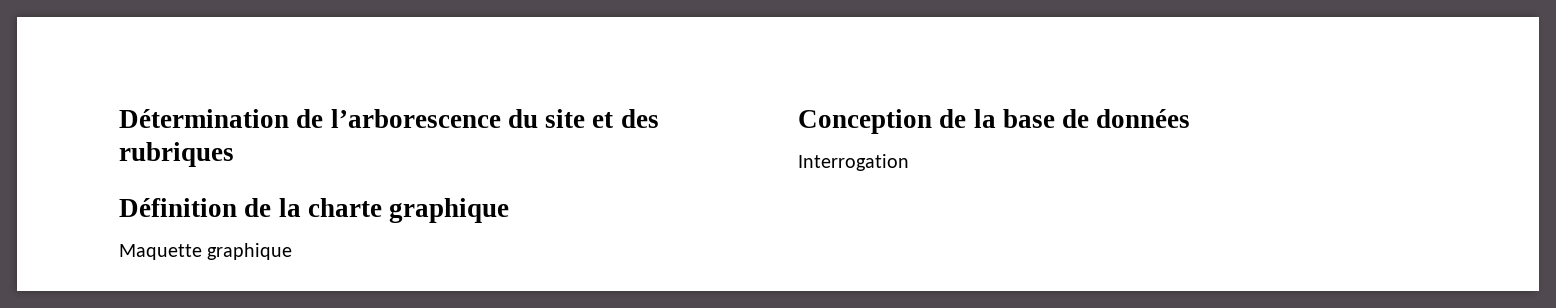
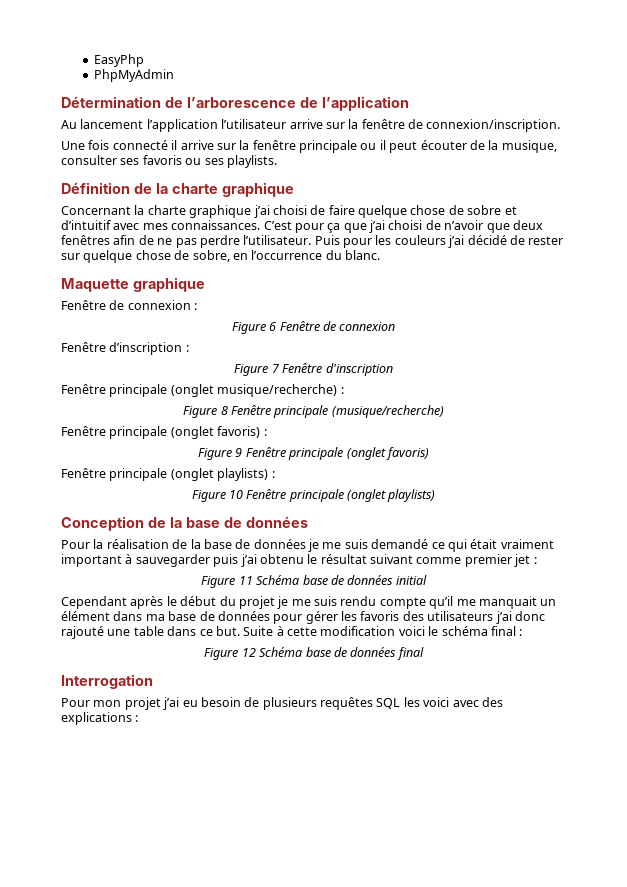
(119, 118) none -> [93,54,144,67] [93,69,174,82] EasyPhp // PhpMyAdmin //
[507,109,659,128] [119,142,234,167] du site et des rubriques -> [299,96,409,111] [61,119,561,132] [61,140,557,153] [61,155,277,168] de l’application // Au lancement l’application l’utilisateur arrive sur la fenêtre de connexion/inscription. // Une fois connecté il arrive sur la fenêtre principale ou il peut écouter de la musique, consulter ses favoris ou ses playlists.
[119,243,293,260] Maquette graphique -> [61,205,517,218] [61,220,543,233] [61,235,564,248] [61,250,380,263] [61,277,205,292] [61,300,198,310] [231,321,396,334] [61,342,189,355] [234,363,393,376] [61,384,344,397] [183,405,444,418] [61,426,267,439] [198,447,429,460] [61,468,275,481] [191,489,436,502] Concernant la charte graphique j’ai choisi de faire quelque chose de sobre et d’intuitif avec mes connaissances. C’est pour ça que j’ai choisi de n’avoir que deux fenêtres afin de ne pas perdre l’utilisateur. Puis pour les couleurs j’ai décidé de rester sur quelque chose de sobre, en l’occurrence du blanc. // Maquette graphique // Fenêtre de connexion : // Figure 6 Fenêtre de connexion // Fenêtre d’inscription : // Figure 7 Fenêtre d'inscription // Fenêtre principale (onglet musique/recherche) : // Figure 8 Fenêtre principale (musique/recherche) // Fenêtre principale (onglet favoris) : // Figure 9 Fenêtre principale (onglet favoris) // Fenêtre principale (onglet playlists) : // Figure 10 Fenêtre principale (onglet playlists)
[798,154,909,171] Interrogation -> [61,539,554,552] [61,554,537,567] [201,575,427,588] [61,596,557,609] [61,611,545,624] [61,626,523,639] [204,647,424,660] [61,674,153,689] [61,697,503,710] [61,712,139,725] Pour la réalisation de la base de données je me suis demandé ce qui était vraiment important à sauvegarder puis j’ai obtenu le résultat suivant comme premier jet : // Figure 11 Schéma base de données initial // Cependant après le début du projet je me suis rendu compte qu’il me manquait un élément dans ma base de données pour gérer les favoris des utilisateurs j’ai donc rajouté une table dans ce but. Suite à cette modification voici le schéma final : // Figure 12 Schéma base de données final // Interrogation // Pour mon projet j’ai eu besoin de plusieurs requêtes SQL les voici avec des explications :

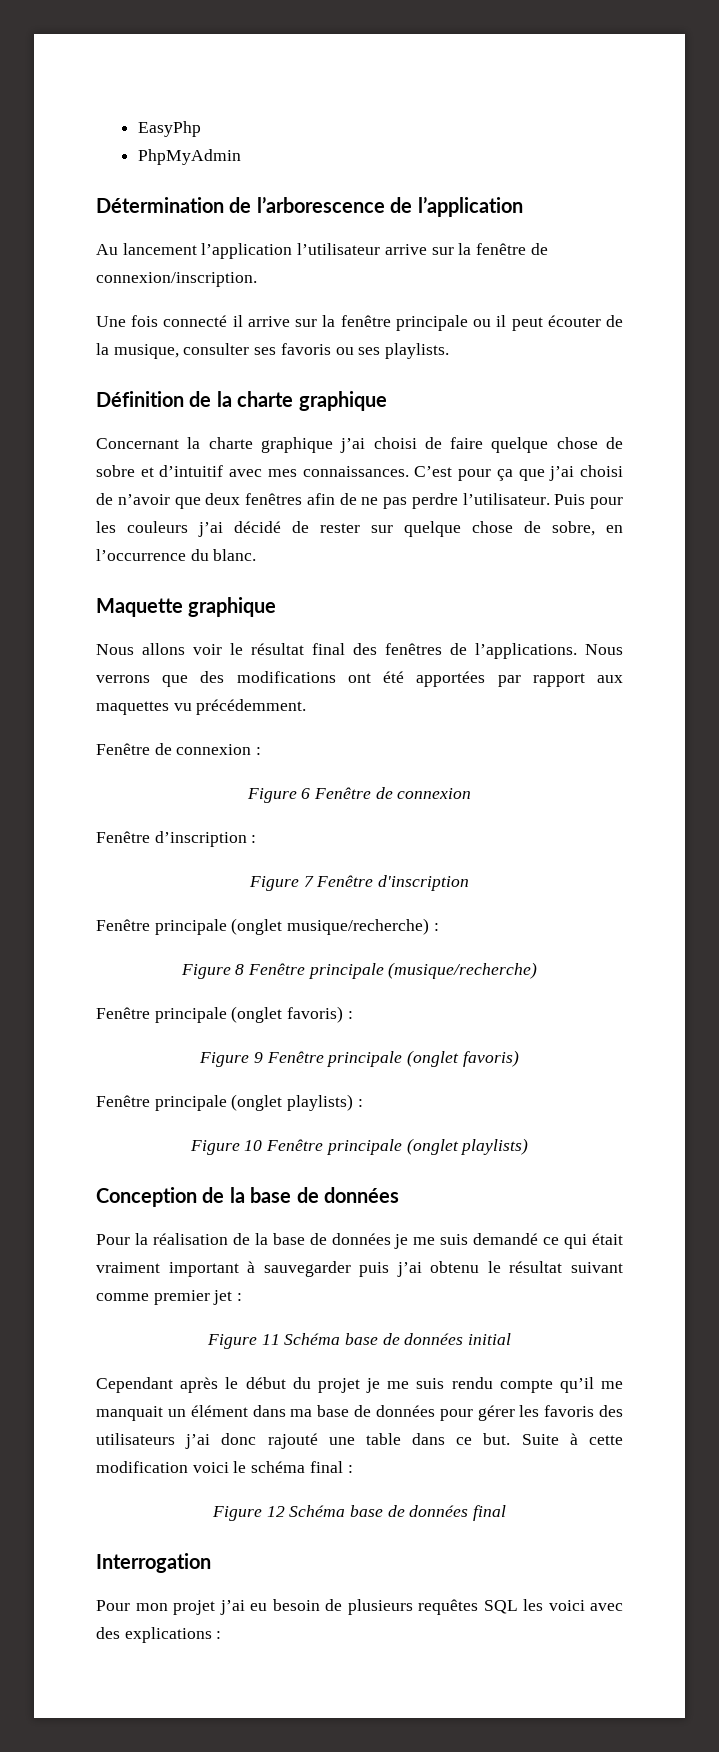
(205, 284) none -> [96,643,623,659] [96,671,623,687] [96,699,307,715] // Nous allons voir le résultat final des fenêtres de l’applications. Nous verrons que des modifications ont été apportées par rapport aux maquettes vu précédemment.

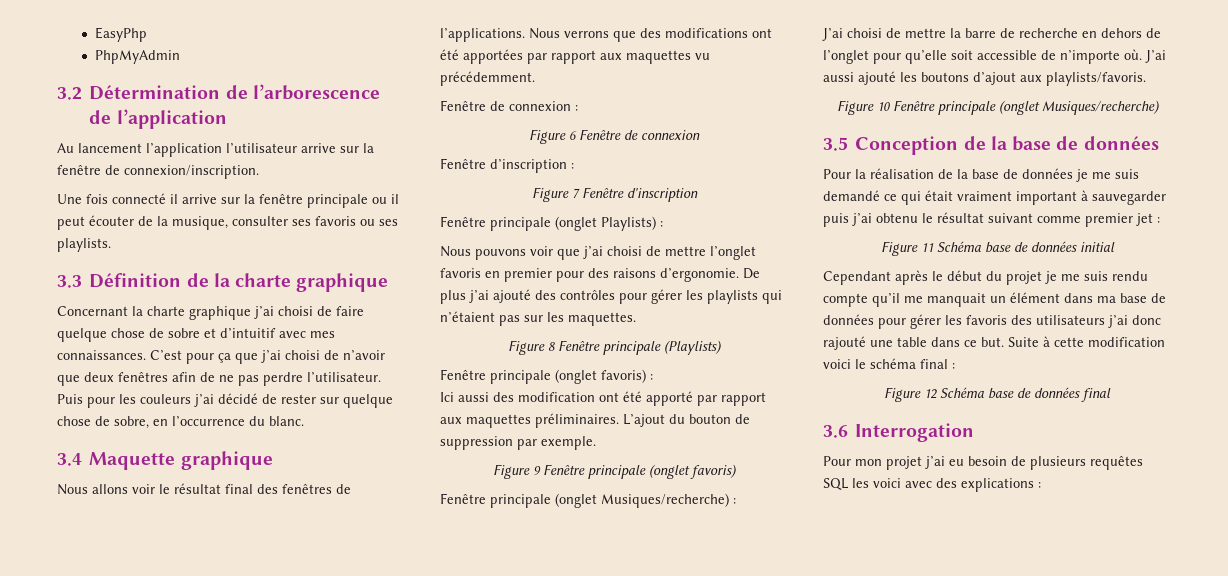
(242, 157) none -> [57,87,82,100] 3.2
(450, 351) none -> [57,275,82,288] 3.3
(257, 555) none -> [57,453,82,466] 3.4
[287,918,439,935] musique/recherche) : -> [601,216,663,231] [440,246,756,260] [440,268,760,282] [440,289,782,304] [440,311,636,326] Playlists) : // Nous pouvons voir que j’ai choisi de mettre l’onglet favoris en premier pour des raisons d’ergonomie. De plus j’ai ajouté des contrôles pour gérer les playlists qui n’étaient pas sur les maquettes.
[388,962,538,979] (musique/recherche) -> [664,340,722,355] (Playlists)
(353, 1015) none -> [440,391,766,406] [440,413,750,428] [440,436,596,450] // Ici aussi des modification ont été apporté par rapport aux maquettes préliminaires. L’ajout du bouton de suppression par exemple.
[287,1094,363,1111] playlists) : -> [601,493,736,508] [822,28,1161,41] [823,49,1166,64] [823,71,1146,86] Musiques/recherche) : // J’ai choisi de mettre la barre de recherche en dehors de l’onglet pour qu’elle soit accessible de n’importe où. J’ai aussi ajouté les boutons d’ajout aux playlists/favoris.
[460,1138,529,1155] playlists) // -> [1041,100,1160,115] [823,137,848,151] Musiques/recherche) // 3.5
(507, 1513) none -> [823,425,848,438] 3.6

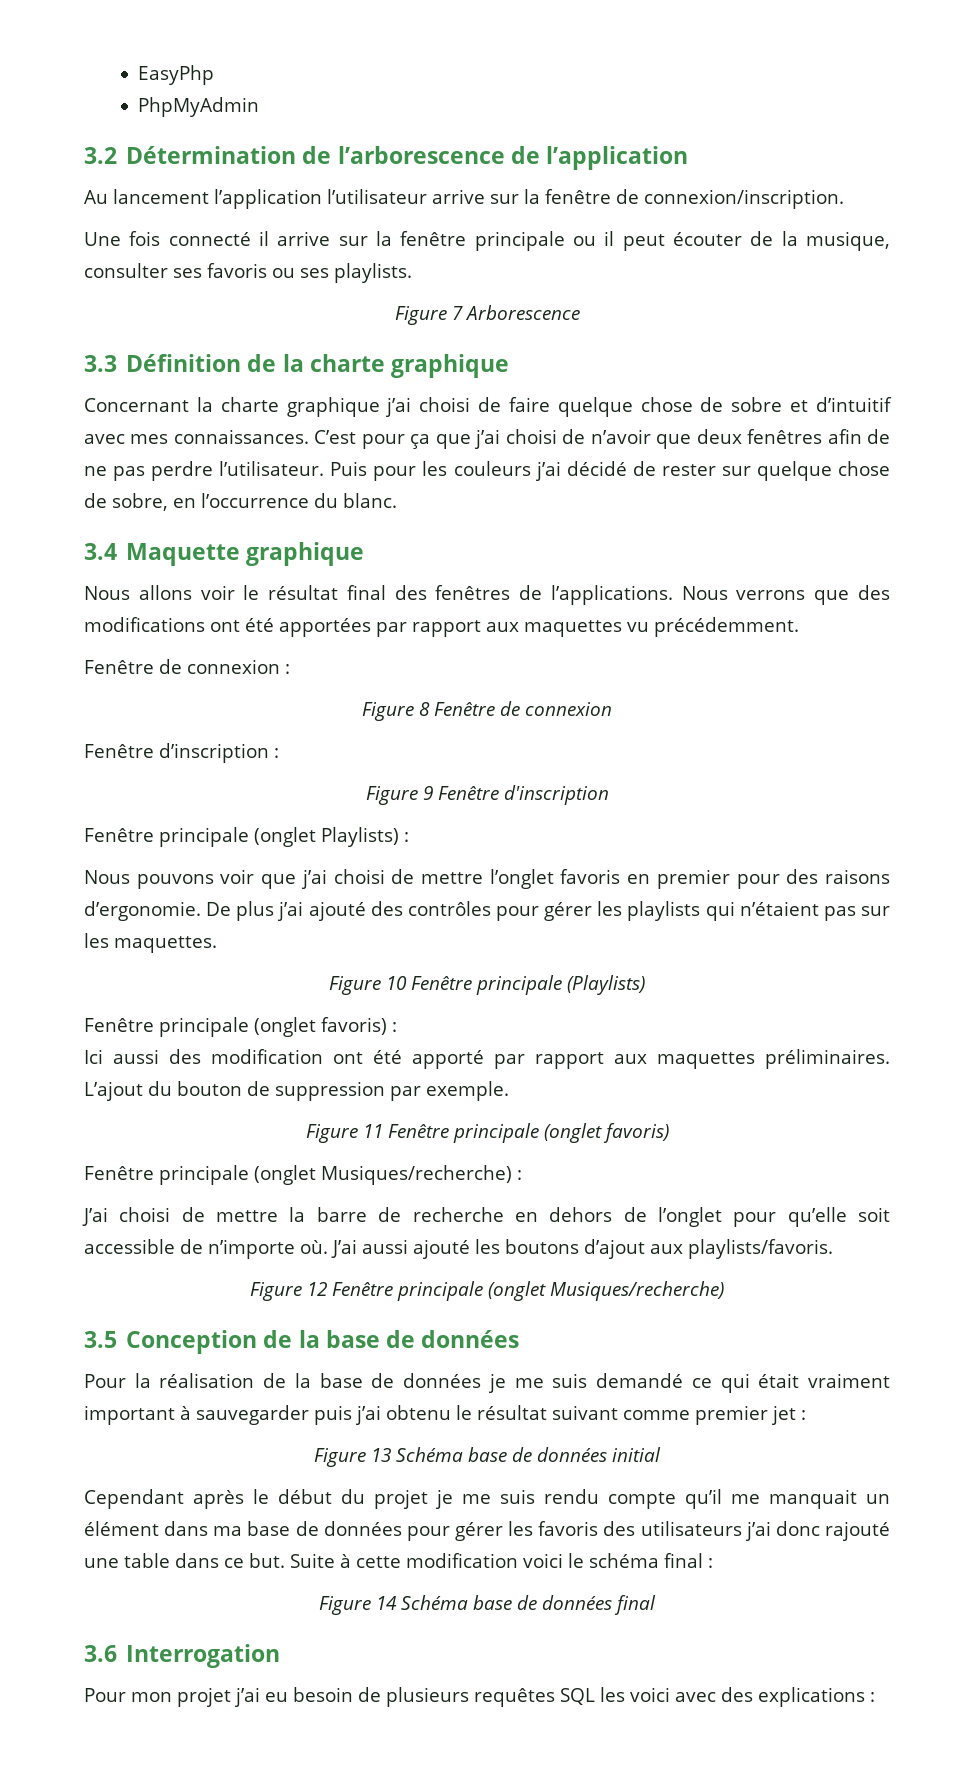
(111, 245) none -> [394,305,580,325] // Figure 7 Arborescence
[569,131,577,140] 6 -> [419,702,430,716] 8
[571,188,580,198] 7 -> [422,786,433,800] 9
[548,342,555,351] 8 -> [386,976,407,990] 10
[533,466,541,475] 9 -> [362,1124,383,1138] 11
[876,102,890,111] 10 -> [307,1282,328,1296] 12
[920,243,934,252] 11 -> [371,1448,391,1462] 13
[924,389,937,399] 12 -> [376,1596,397,1610] 14

